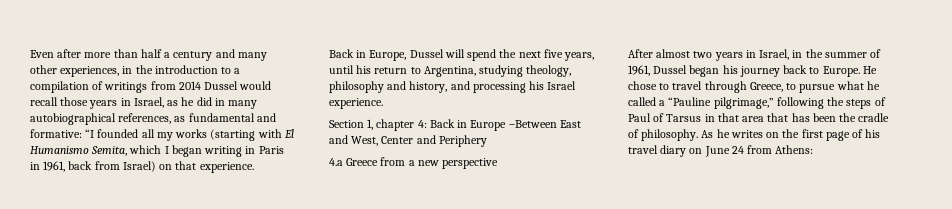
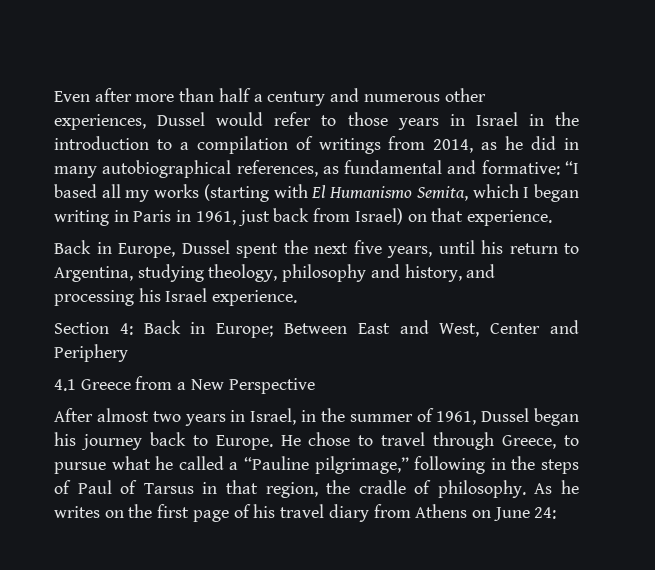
[237,52,267,61] many -> [363,94,440,102] numerous
(120, 71) none -> [157,112,518,130] Dussel would refer to those years in Israel
[178,81,272,90] [30,97,164,109] 2014 Dussel would recall those years in Israel, -> [433,139,474,153] 2014,
[97,129,139,138] founded -> [54,184,97,198] based
(66, 166) none -> [237,210,270,226] just
[444,49,497,61] will spend -> [236,243,278,258] spent
[367,119,415,131] 1, chapter -> (109, 328) none
[470,120,557,131] Europe –Between -> [216,323,347,338] Europe; Between
[329,158,343,166] 4.a -> [54,379,76,391] 4.1
[417,158,499,169] new perspective -> [190,378,315,394] New Perspective
(824, 103) none -> [490,458,506,470] in
[742,113,836,122] area that has been -> [265,482,318,498] region,
[689,145,814,157] on June 24 from Athens: -> [373,504,557,521] from Athens on June 24:

